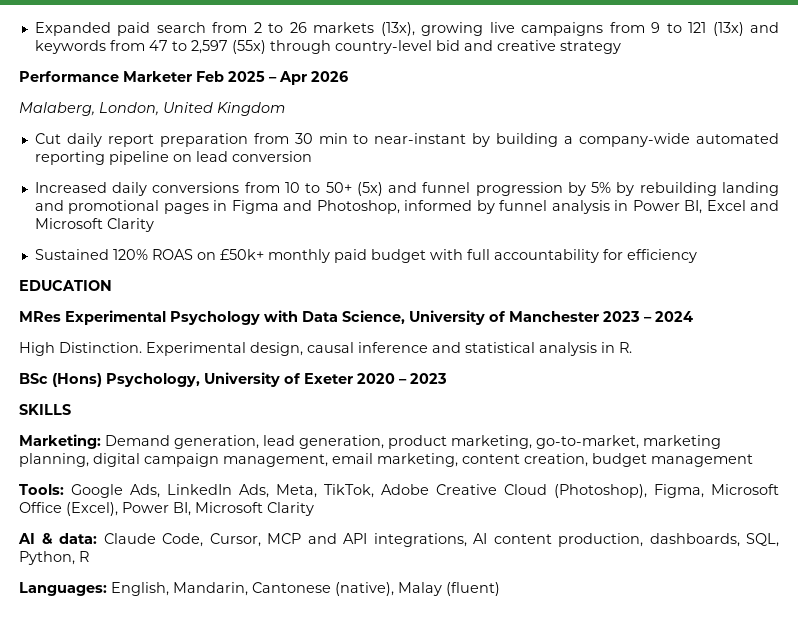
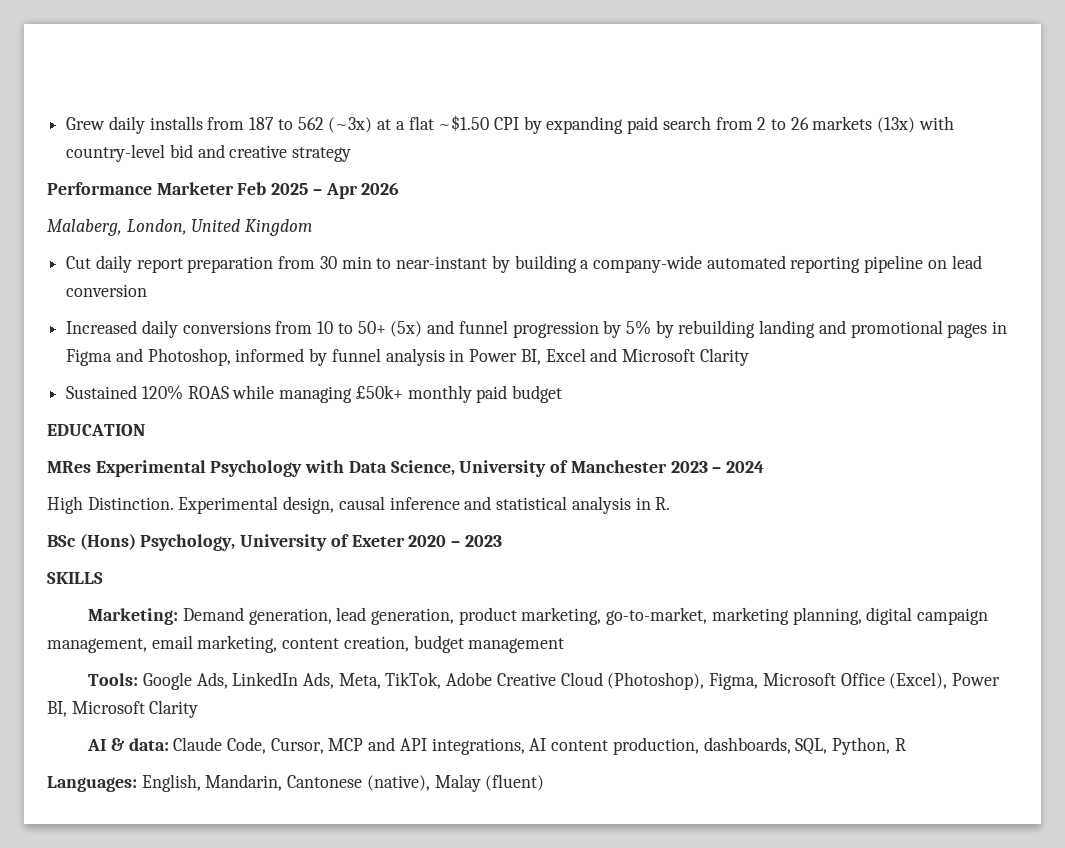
[34,22,111,36] Expanded -> [66,115,624,134] Grew daily installs from 187 to 562 (~3x) at a flat ~$1.50 CPI by expanding
[380,22,780,36] [34,40,331,54] (13x), growing live campaigns from 9 to 121 (13x) and keywords from 47 to 2,597 (55x) through -> [877,116,954,133] (13x) with
[196,252,216,260] on -> [232,385,353,403] while managing
[429,249,697,263] with full accountability for efficiency -> (563, 394) none

